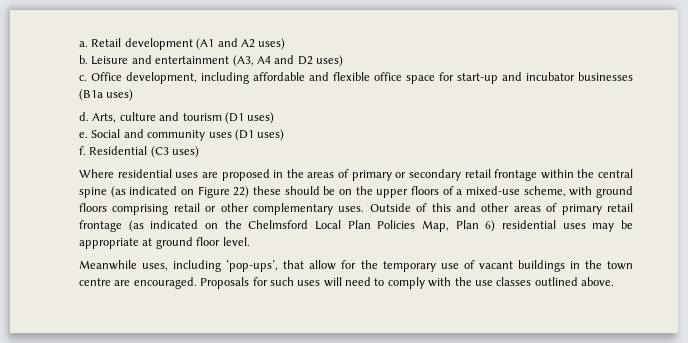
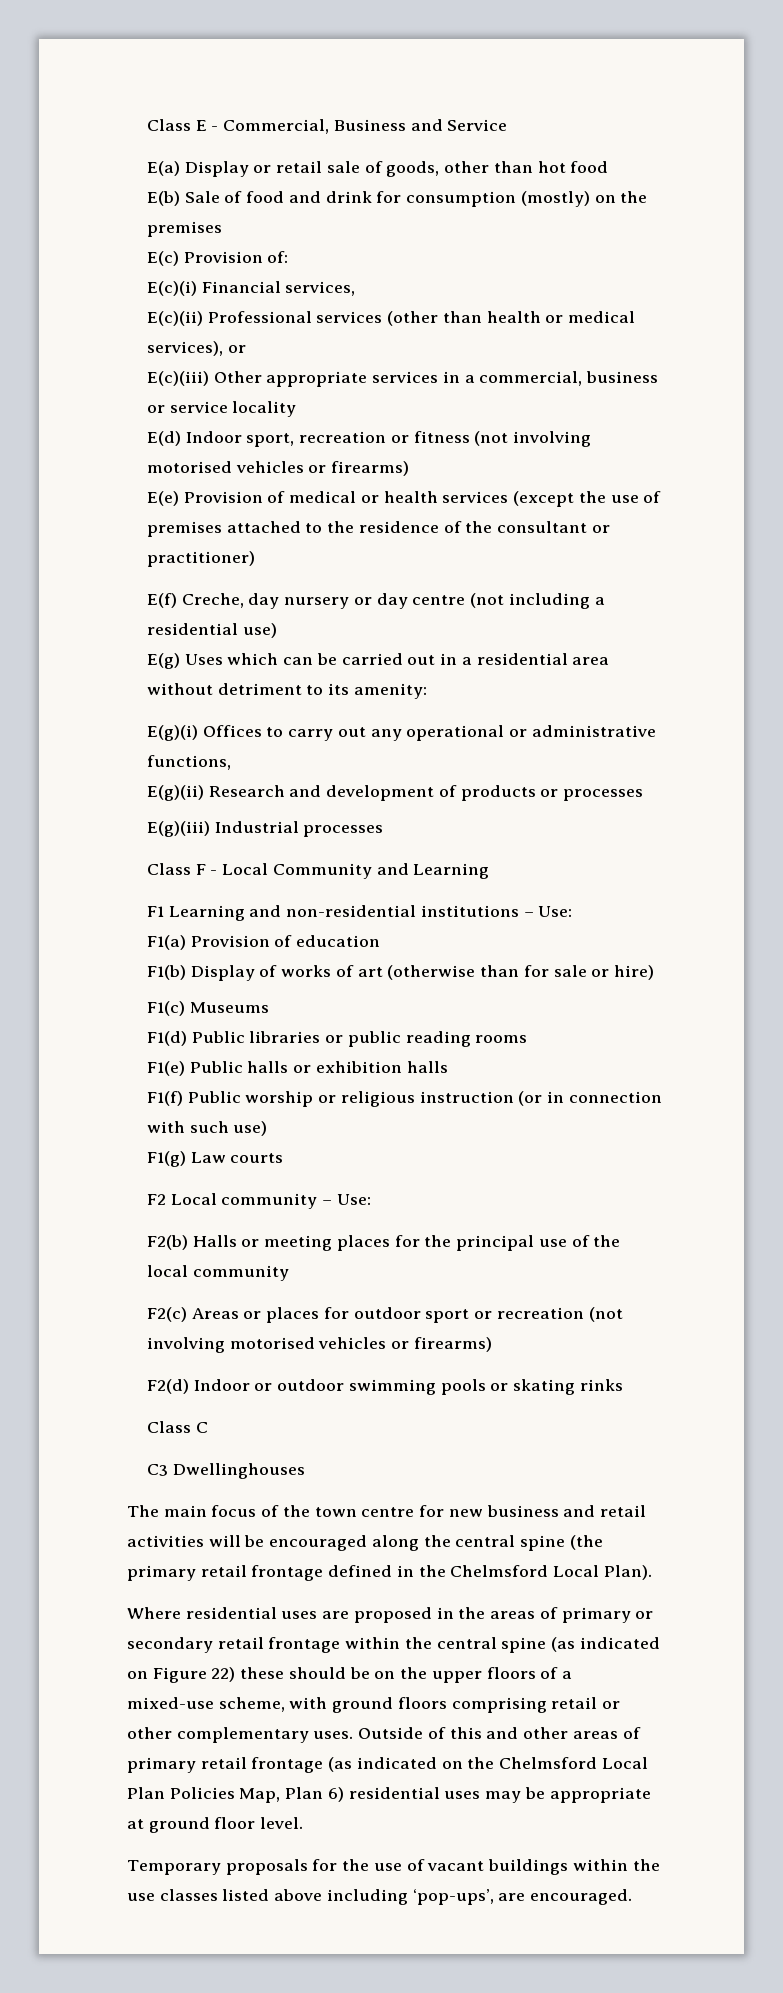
[79,38,286,50] [79,55,344,67] [79,72,633,84] [79,89,134,101] [79,112,275,124] [79,129,285,141] [79,146,200,158] a. Retail development (A1 and A2 uses) // b. Leisure and entertainment (A3, A4 and D2 uses) // c. Office development, including affordable and flexible office space for start-up and incubator businesses (B1a uses) // d. Arts, culture and tourism (D1 uses) // e. Social and community uses (D1 uses) // f. Residential (C3 uses) -> [147,119,508,134] [147,161,609,177] [147,191,648,207] [147,221,223,237] [147,251,289,266] [147,281,356,296] [147,311,636,326] [147,341,246,356] [147,371,659,387] [147,401,297,417] [147,431,592,447] [147,461,410,476] [147,491,662,507] [147,521,610,537] [147,551,256,567] [147,593,605,609] [147,623,277,638] [147,653,610,669] [147,683,427,699] [147,725,656,741] [147,755,232,770] [147,785,644,801] [147,821,384,837] [147,863,490,879] [147,905,573,921] [147,935,381,950] [147,965,655,981] [147,1001,269,1016] [147,1031,528,1047] [147,1061,448,1076] [147,1091,662,1107] [147,1121,268,1136] [147,1151,284,1167] [147,1193,371,1209] [147,1235,621,1251] [147,1265,289,1281] [147,1307,623,1323] [147,1337,492,1353] [147,1379,623,1395] [147,1421,208,1433] [147,1463,305,1479] [127,1505,646,1517] [127,1535,603,1551] [127,1565,652,1581] Class E - Commercial, Business and Service // E(a) Display or retail sale of goods, other than hot food // E(b) Sale of food and drink for consumption (mostly) on the premises // E(c) Provision of: // E(c)(i) Financial services, // E(c)(ii) Professional services (other than health or medical services), or // E(c)(iii) Other appropriate services in a commercial, business or service locality // E(d) Indoor sport, recreation or fitness (not involving motorised vehicles or firearms) // E(e) Provision of medical or health services (except the use of premises attached to the residence of the consultant or practitioner) // E(f) Creche, day nursery or day centre (not including a residential use) // E(g) Uses which can be carried out in a residential area without detriment to its amenity: // E(g)(i) Offices to carry out any operational or administrative functions, // E(g)(ii) Research and development of products or processes // E(g)(iii) Industrial processes // Class F - Local Community and Learning // F1 Learning and non-residential institutions – Use: // F1(a) Provision of education // F1(b) Display of works of art (otherwise than for sale or hire) // F1(c) Museums // F1(d) Public libraries or public reading rooms // F1(e) Public halls or exhibition halls // F1(f) Public worship or religious instruction (or in connection with such use) // F1(g) Law courts // F2 Local community – Use: // F2(b) Halls or meeting places for the principal use of the local community // F2(c) Areas or places for outdoor sport or recreation (not involving motorised vehicles or firearms) // F2(d) Indoor or outdoor swimming pools or skating rinks // Class C // C3 Dwellinghouses // The main focus of the town centre for new business and retail activities will be encouraged along the central spine (the primary retail frontage defined in the Chelmsford Local Plan).
[79,259,436,272] Meanwhile uses, including ‘pop-ups’, that allow for the temporary -> [127,1859,370,1875] Temporary proposals for the
[569,260,633,270] [79,277,615,289] in the town centre are encouraged. Proposals for such uses will need to comply with the use classes outlined above. -> [572,1859,660,1871] [127,1889,633,1905] within the use classes listed above including ‘pop-ups’, are encouraged.

